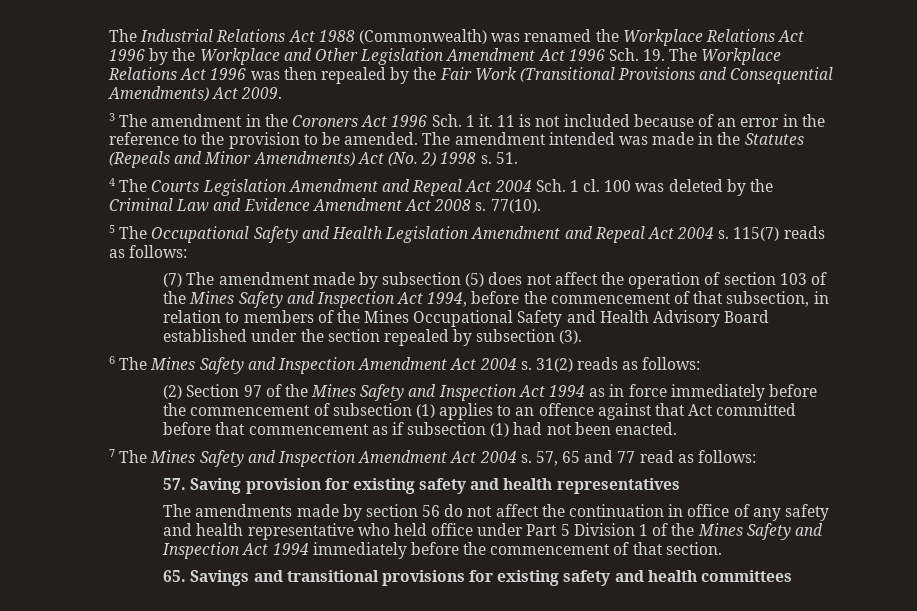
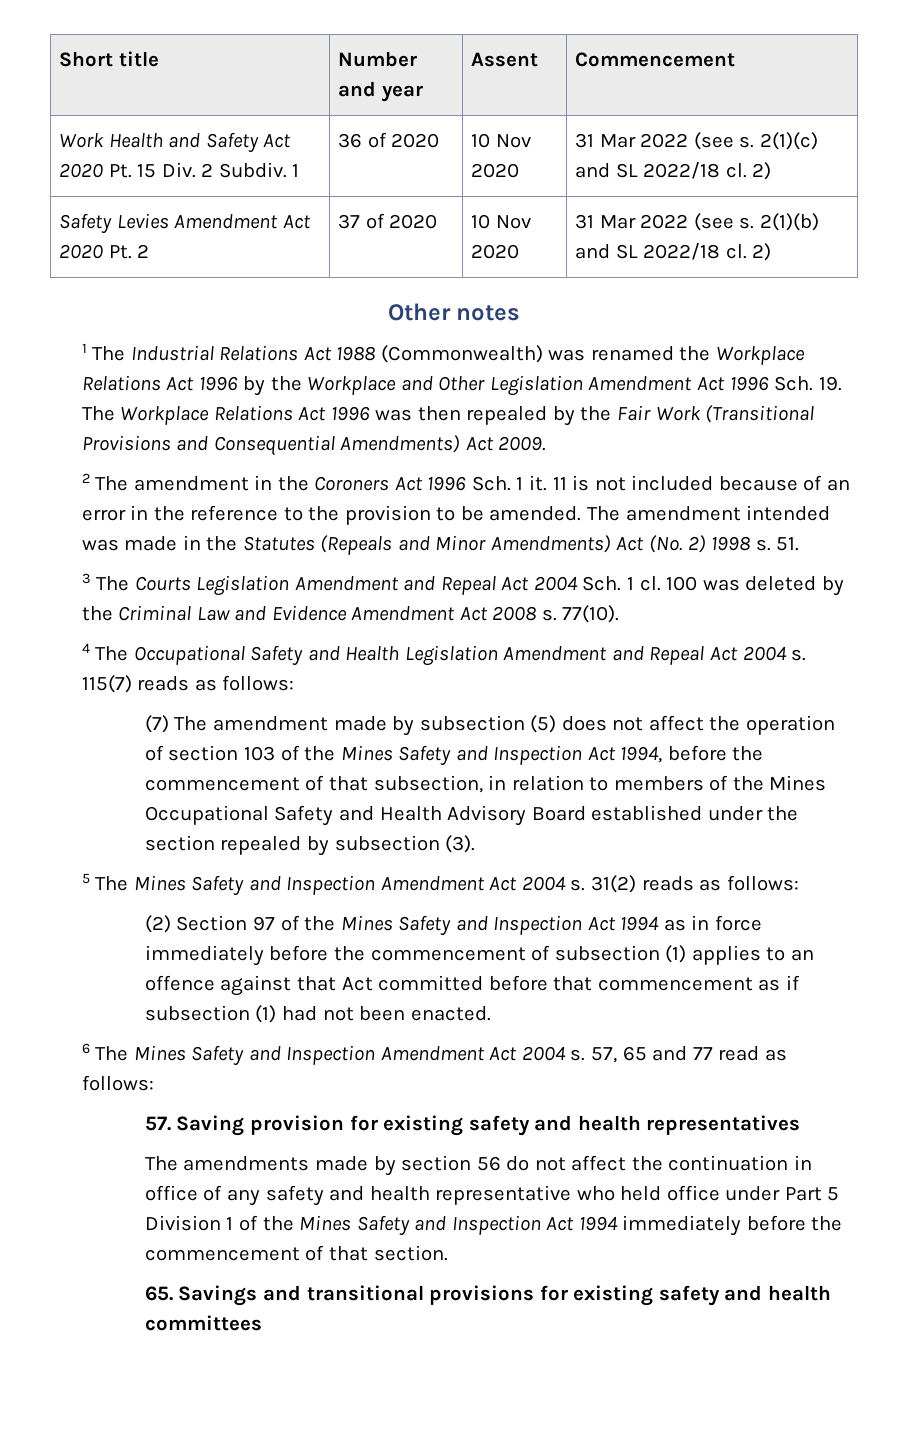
(109, 35) none -> [59,51,159,67] [338,51,418,67] [338,81,423,102] [471,52,539,67] [575,52,736,67] [59,132,292,153] [59,162,300,178] [338,132,440,148] [471,133,531,148] [471,163,520,178] [575,132,818,150] [575,162,772,180] [59,213,311,234] [59,244,150,259] [338,213,438,229] [471,214,531,229] [471,244,520,259] [575,213,819,231] [575,243,772,261] [387,303,521,321] [81,343,87,353] Short title | Number and year | Assent | Commencement // Work Health and Safety Act 2020 Pt. 15 Div. 2 Subdiv. 1 | 36 of 2020 | 10 Nov 2020 | 31 Mar 2022 (see s. 2(1)(c) and SL 2022/18 cl. 2) // Safety Levies Amendment Act 2020 Pt. 2 | 37 of 2020 | 10 Nov 2020 | 31 Mar 2022 (see s. 2(1)(b) and SL 2022/18 cl. 2) // Other notes // 1
[109,113,116,121] 3 -> [81,473,90,483] 2
[109,178,116,186] 4 -> [81,573,91,584] 3
[109,225,116,233] 5 -> [81,643,90,653] 4
[109,356,116,364] 6 -> [81,873,90,884] 5
[109,449,116,457] 7 -> [81,1043,90,1054] 6

